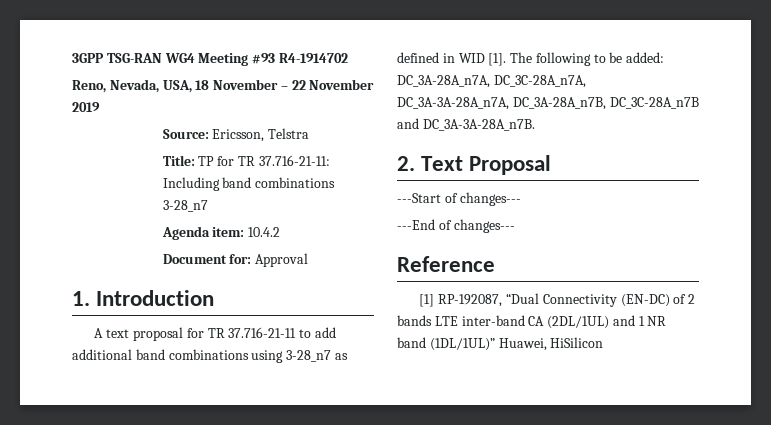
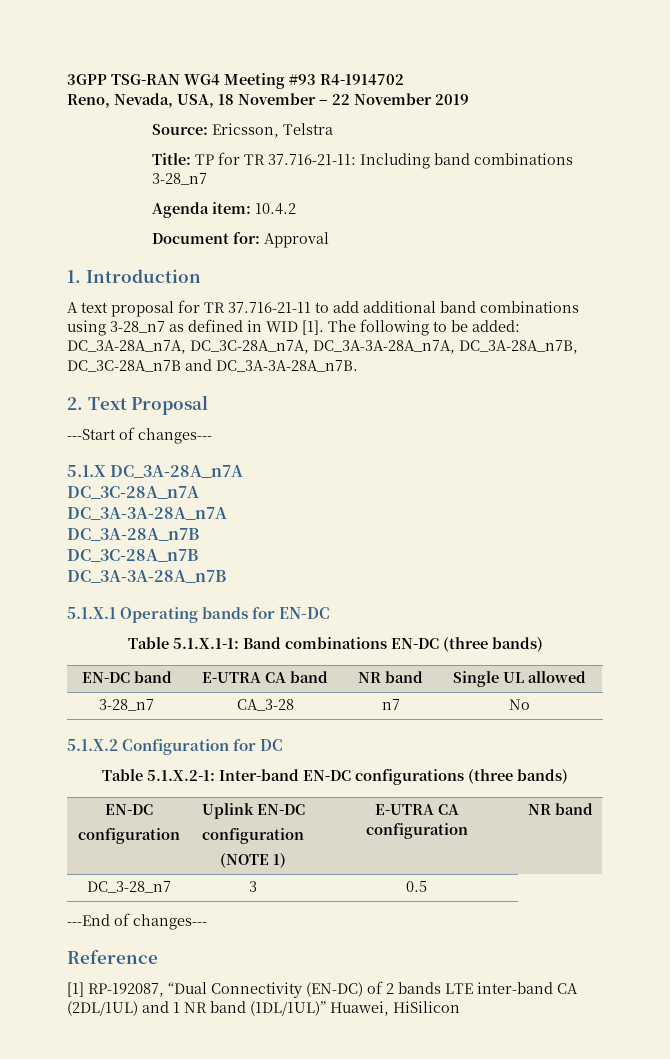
(521, 199) none -> [67,465,244,478] [67,486,199,499] [67,507,227,520] [67,528,199,541] [67,549,198,562] [67,570,226,583] [67,607,331,623] [127,637,543,652] [81,671,172,683] [202,671,328,683] [358,671,423,683] [453,671,586,687] [99,699,154,711] [236,699,294,711] [381,699,400,710] [509,699,530,710] [67,739,284,755] [102,769,568,785] [105,804,153,815] [78,828,180,844] [201,803,305,819] [202,828,304,844] [220,853,286,868] [374,804,459,815] [365,823,468,839] [527,803,593,815] [87,881,171,893] [249,881,257,892] [406,881,427,892] // 5.1.X DC_3A-28A_n7A // DC_3C-28A_n7A // DC_3A-3A-28A_n7A // DC_3A-28A_n7B // DC_3C-28A_n7B // DC_3A-3A-28A_n7B // 5.1.X.1 Operating bands for EN-DC // Table 5.1.X.1-1: Band combinations EN-DC (three bands) // EN-DC band | E-UTRA CA band | NR band | Single UL allowed // 3-28_n7 | CA_3-28 | n7 | No // 5.1.X.2 Configuration for DC // Table 5.1.X.2-1: Inter-band EN-DC configurations (three bands) // EN-DC // configuration | Uplink EN-DC // configuration // (NOTE 1) | E-UTRA CA configuration | NR band // DC_3-28_n7 | 3 | 0.5

